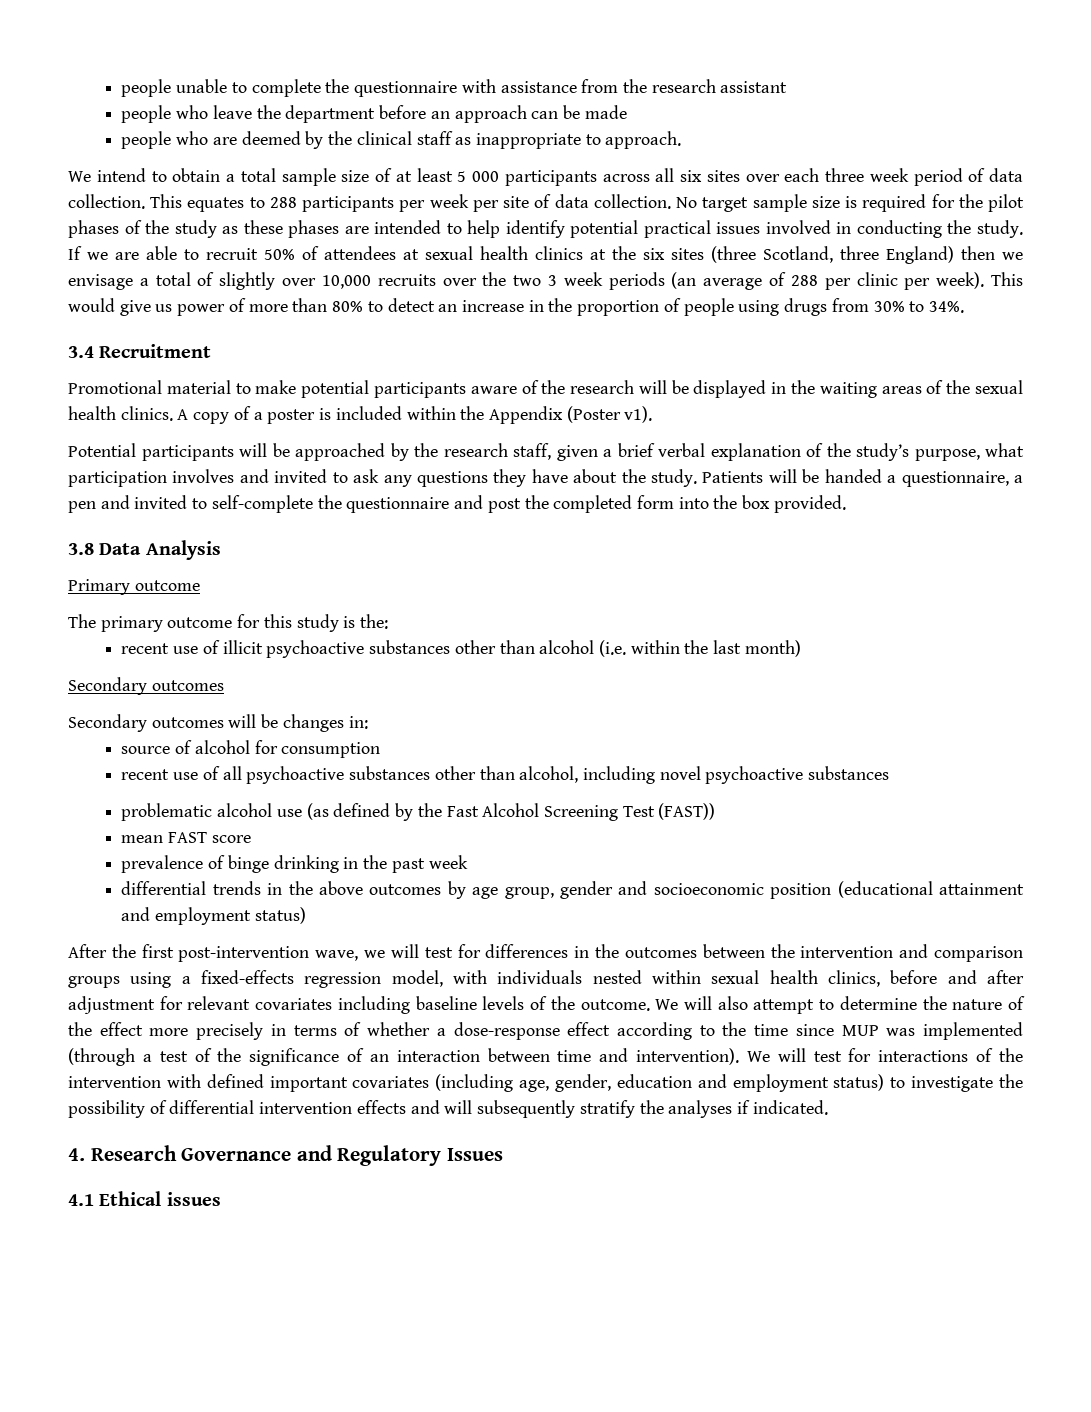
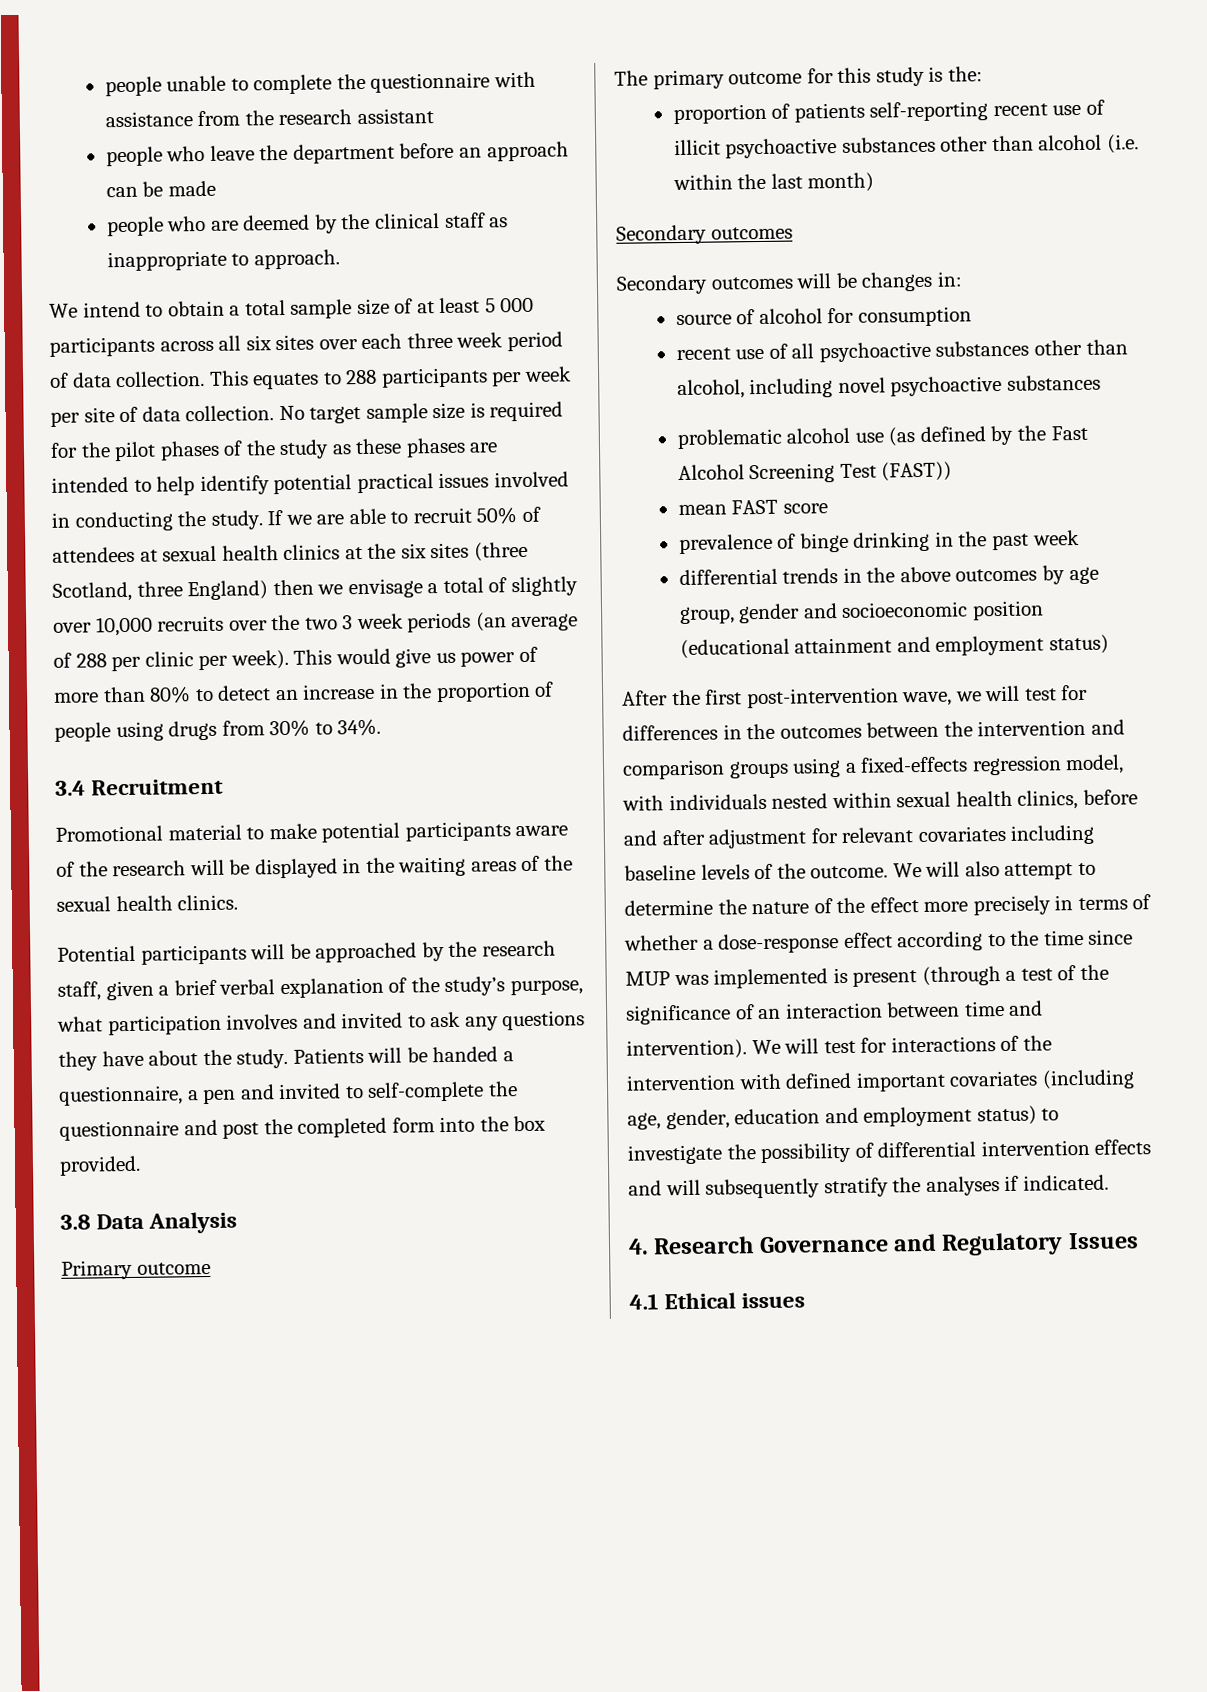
[177,406,653,424] A copy of a poster is included within the Appendix (Poster v1). -> (239, 902) none
(389, 621) none -> [672,101,989,125] proportion of patients self-reporting
(1023, 1031) none -> [832,967,918,987] is present

